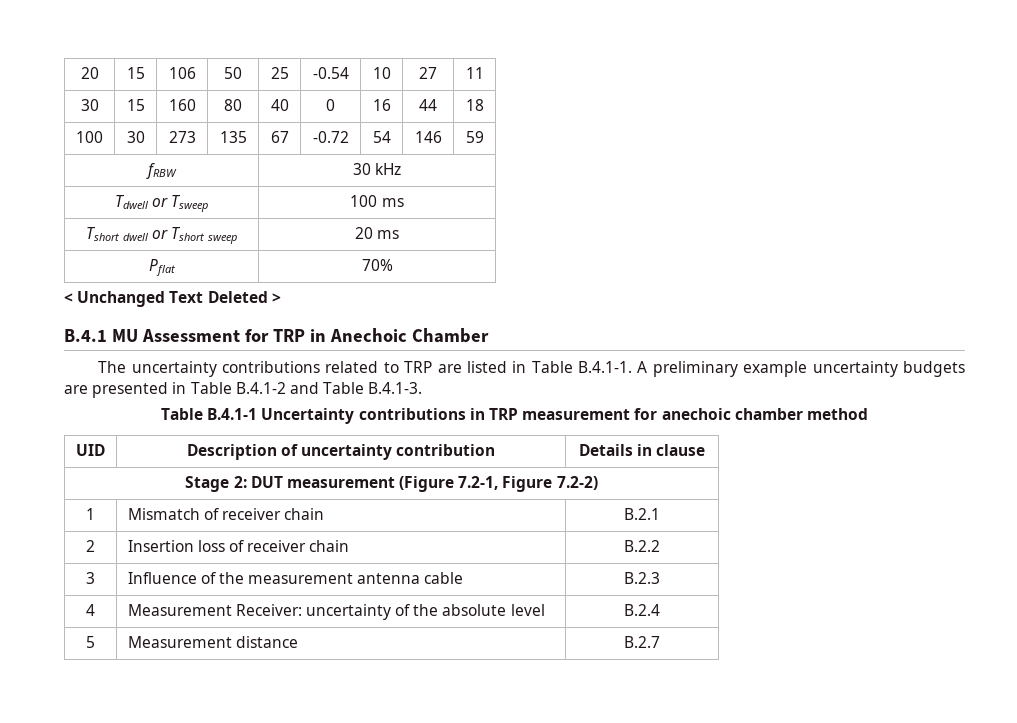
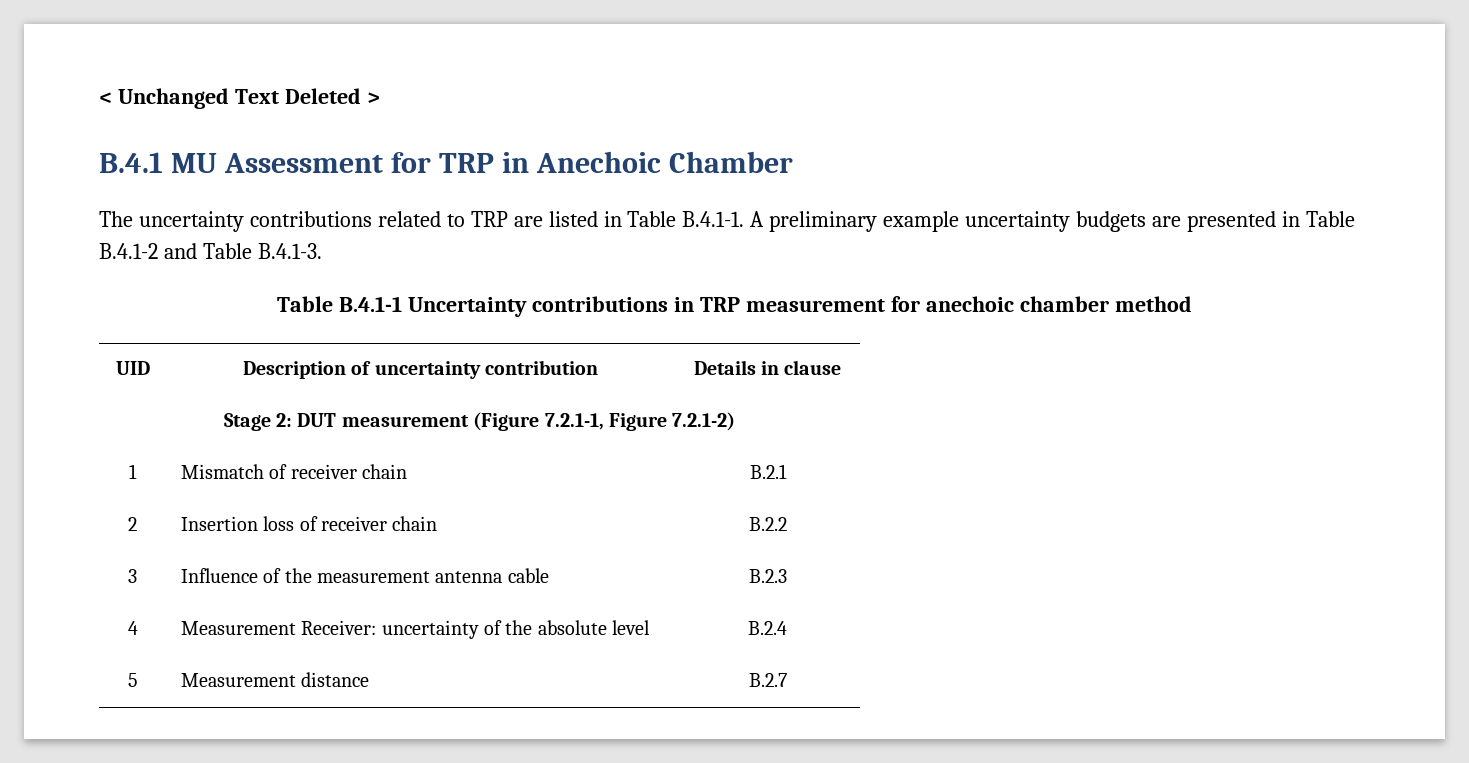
[80,67,99,79] [126,67,145,79] [168,67,196,79] [224,67,242,79] [270,67,289,79] [312,67,349,79] [372,67,391,79] [419,67,437,79] [465,67,484,79] [80,99,99,111] [126,99,145,111] [168,99,196,111] [224,99,242,111] [270,99,289,111] [326,99,335,111] [372,99,391,111] [419,99,437,111] [465,99,484,111] [76,131,103,143] [126,131,145,143] [168,131,196,143] [219,131,247,143] [270,131,289,143] [312,131,349,143] [372,131,391,143] [414,131,442,143] [465,131,484,143] [146,163,177,179] [352,163,402,175] [114,195,209,212] [350,195,404,207] [85,227,238,244] [354,227,400,239] [148,259,175,276] [361,259,393,271] 20 | 15 | 106 | 50 | 25 | -0.54 | 10 | 27 | 11 // 30 | 15 | 160 | 80 | 40 | 0 | 16 | 44 | 18 // 100 | 30 | 273 | 135 | 67 | -0.72 | 54 | 146 | 59 // fRBW | 30 kHz // Tdwell or Tsweep | 100 ms // Tshort dwell or Tshort sweep | 20 ms // Pflat | 70% // -> (99, 98) none
[458,476,598,492] 7.2-1, Figure 7.2-2) -> [544,412,736,431] 7.2.1-1, Figure 7.2.1-2)

